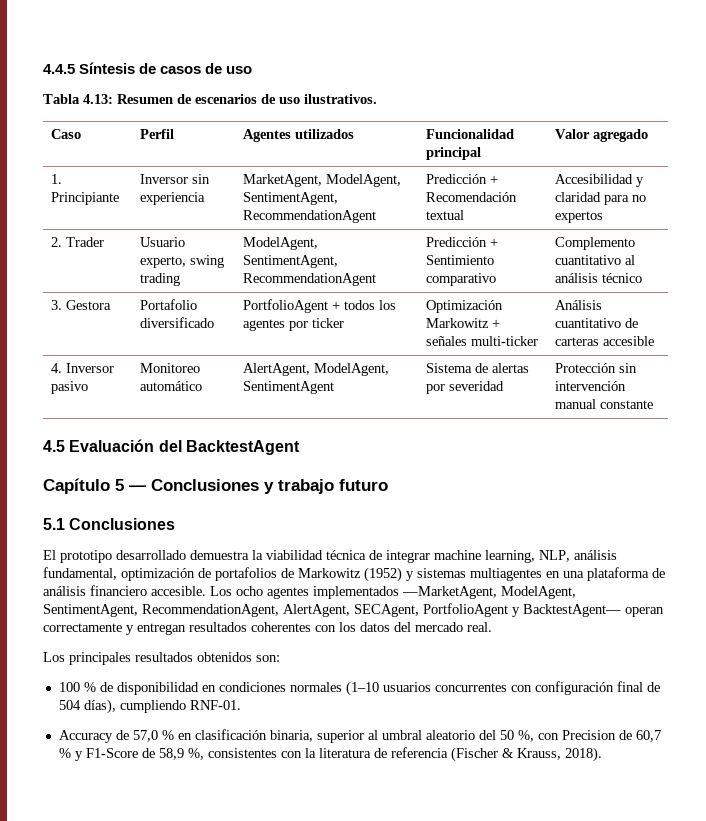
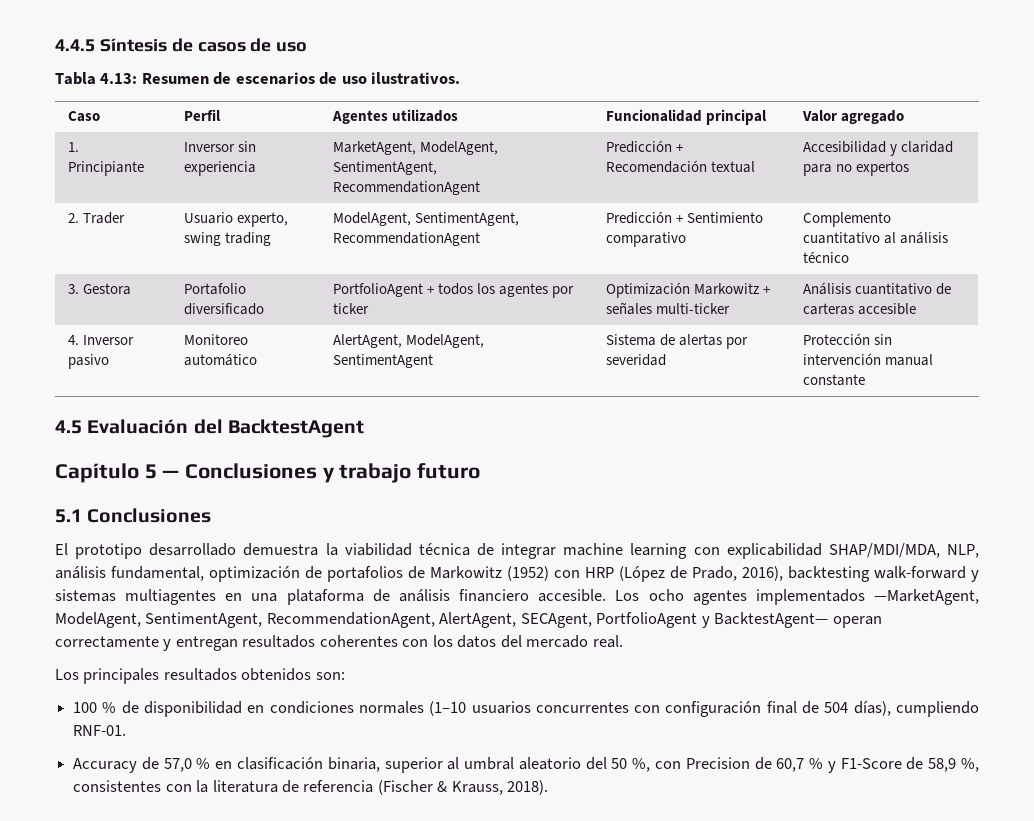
[485,550,535,563] learning, -> [630,543,940,559] learning con explicabilidad SHAP/MDI/MDA,
(402, 574) none -> [554,566,966,582] con HRP (López de Prado, 2016), backtesting walk-forward

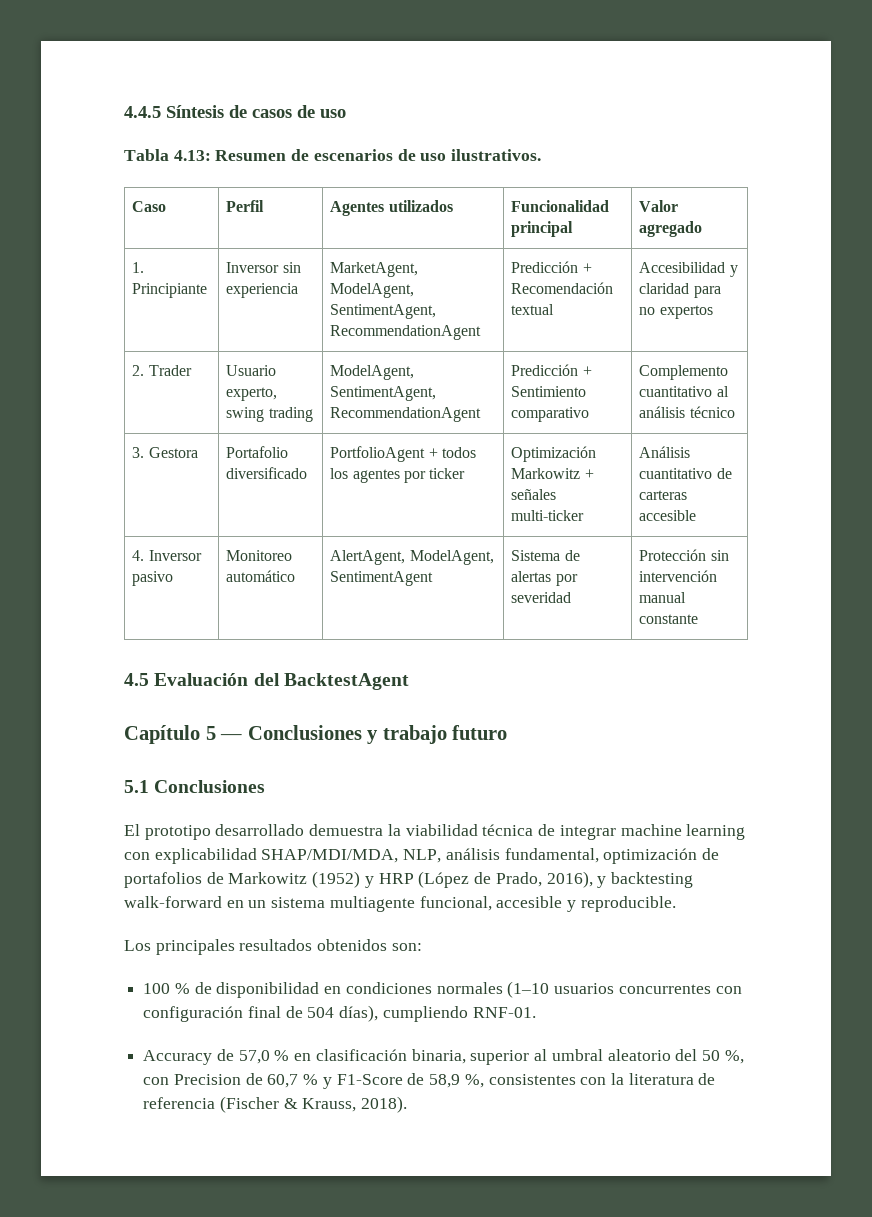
[554,570,580,578] con -> [364,876,374,888] y
(783, 573) none -> [597,876,607,888] y
[971,570,979,582] [55,589,980,605] [55,612,882,628] [55,635,623,651] y sistemas multiagentes en una plataforma de análisis financiero accesible. Los ocho agentes implementados —MarketAgent, ModelAgent, SentimentAgent, RecommendationAgent, AlertAgent, SECAgent, PortfolioAgent y BacktestAgent— operan correctamente y entregan resultados coherentes con los datos del mercado real. -> [226,896,676,912] en un sistema multiagente funcional, accesible y reproducible.

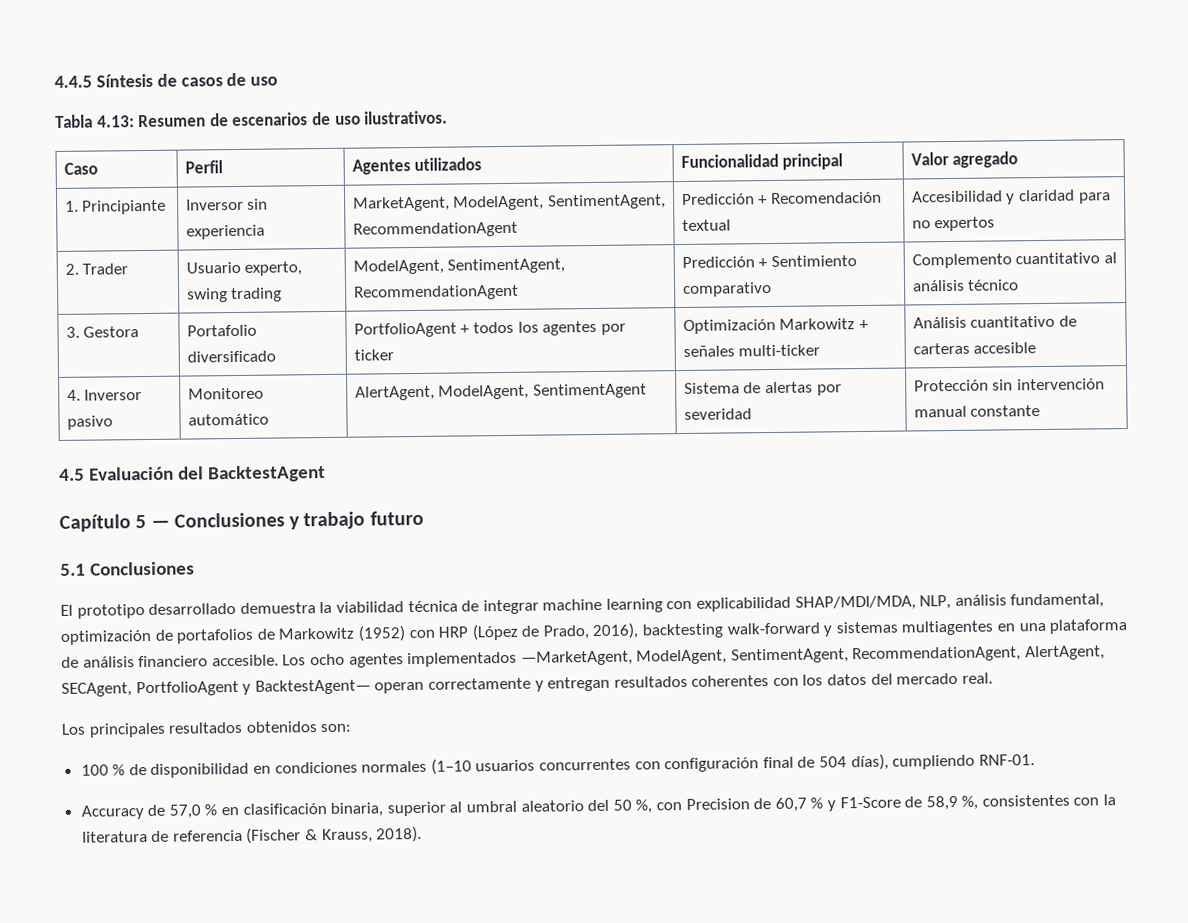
[364,876,374,888] y -> [408,629,435,639] con
[597,876,607,888] y -> (639, 631) none
[226,896,676,912] en un sistema multiagente funcional, accesible y reproducible. -> [823,619,1128,637] [61,645,1106,668] [61,672,993,697] y sistemas multiagentes en una plataforma de análisis financiero accesible. Los ocho agentes implementados —MarketAgent, ModelAgent, SentimentAgent, RecommendationAgent, AlertAgent, SECAgent, PortfolioAgent y BacktestAgent— operan correctamente y entregan resultados coherentes con los datos del mercado real.

